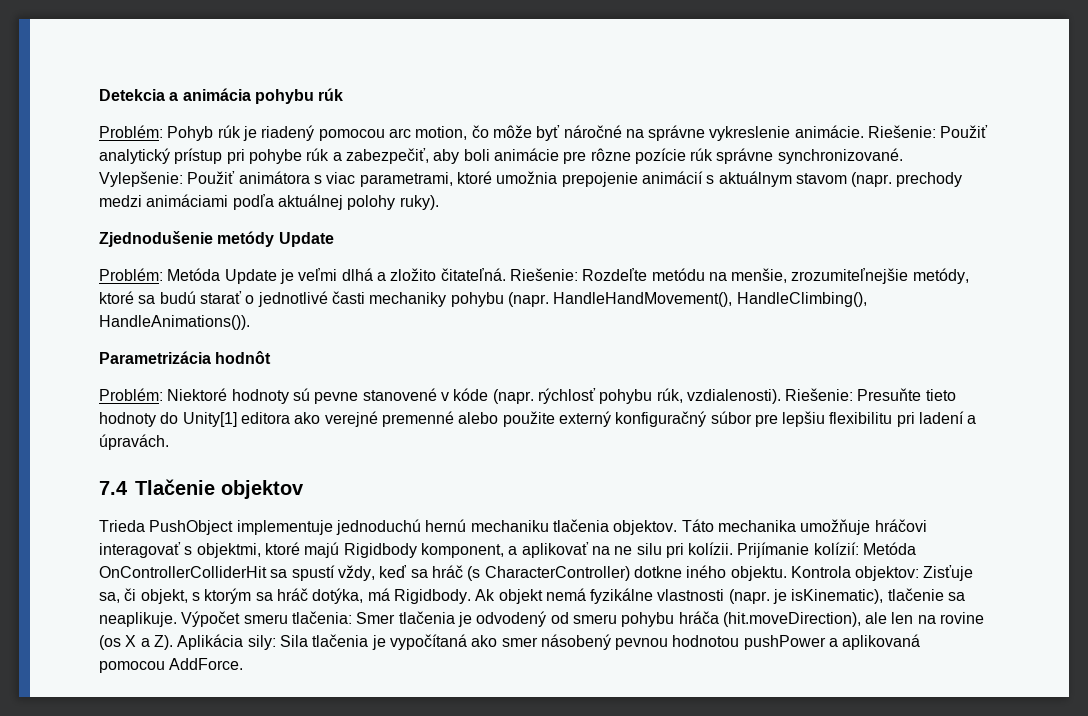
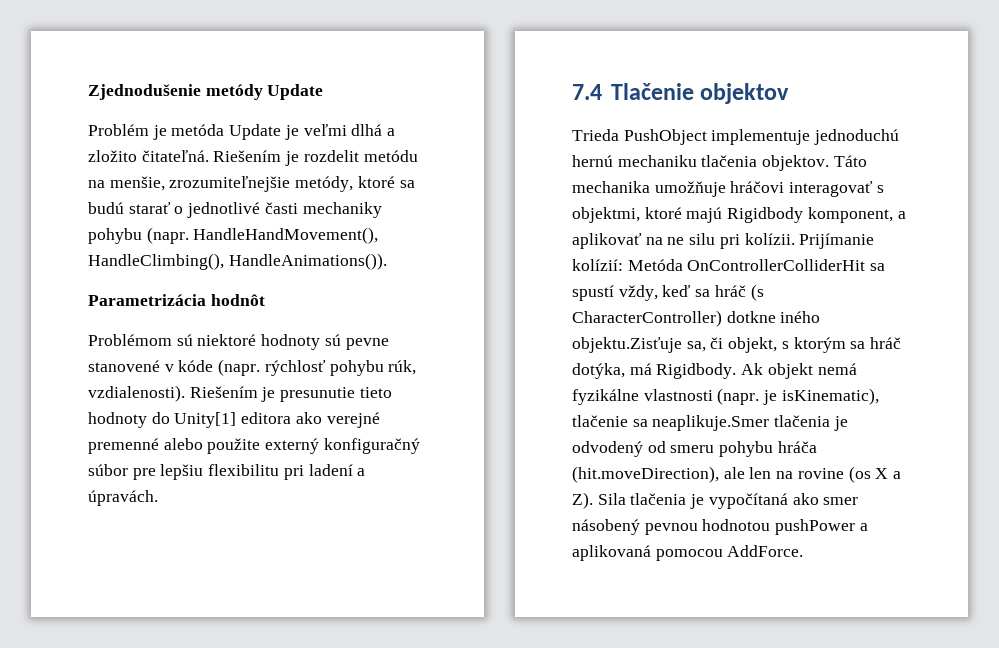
[99,88,344,104] [99,125,989,141] [99,148,903,164] [99,171,963,187] [99,194,439,210] Detekcia a animácia pohybu rúk // Problém: Pohyb rúk je riadený pomocou arc motion, čo môže byť náročné na správne vykreslenie animácie. Riešenie: Použiť analytický prístup pri pohybe rúk a zabezpečiť, aby boli animácie pre rôzne pozície rúk správne synchronizované. Vylepšenie: Použiť animátora s viac parametrami, ktoré umožnia prepojenie animácií s aktuálnym stavom (napr. prechody medzi animáciami podľa aktuálnej polohy ruky). // -> (88, 92) none
[99,268,221,281] Problém: Metóda -> [88,124,225,140] Problém je metóda
[509,268,648,281] Riešenie: Rozdeľte -> [213,150,359,166] Riešením je rozdelit
[99,388,228,401] Problém: Niektoré -> [88,334,257,346] Problémom sú niektoré
[785,388,922,401] Riešenie: Presuňte -> [189,386,356,402] Riešením je presunutie
[730,565,974,581] objektu. Kontrola objektov: Zisťuje -> [572,337,682,353] objektu.Zisťuje
[99,611,396,627] neaplikuje. Výpočet smeru tlačenia: Smer -> [652,415,770,431] neaplikuje.Smer
[177,634,276,650] Aplikácia sily: -> (593, 500) none

